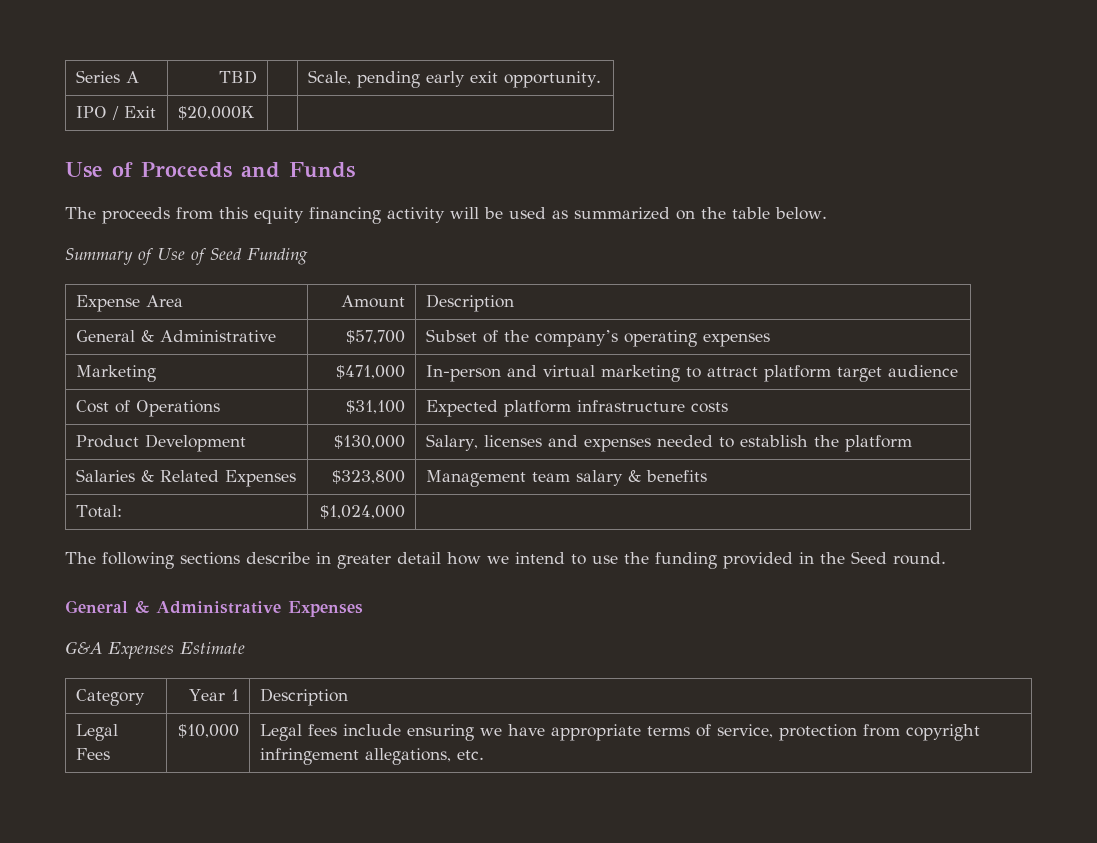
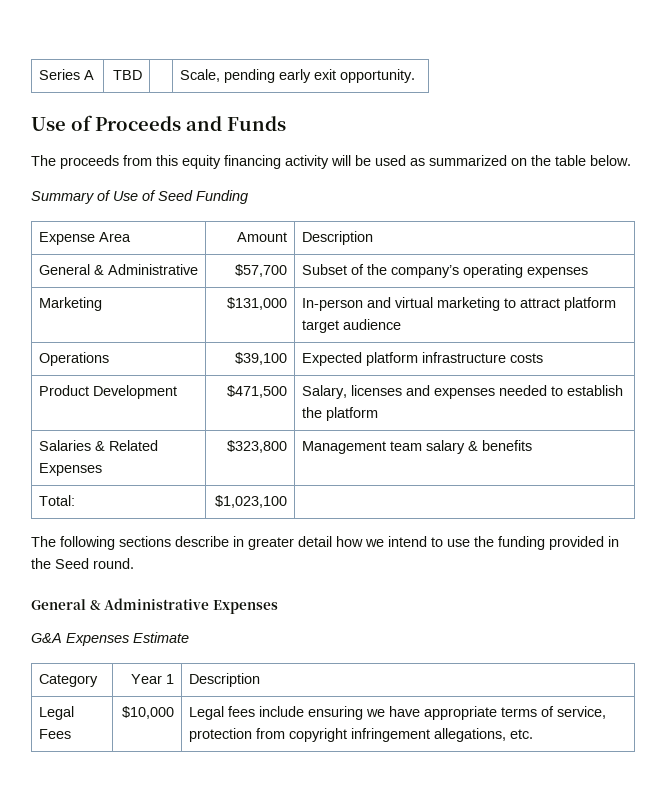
[75,106,156,120] [177,106,255,120] // IPO / Exit | $20,000K | | -> (415, 76) none
[336,365,406,379] $471,000 -> [227,297,288,310] $131,000
[75,400,130,413] Cost of -> (401, 324) none
[346,400,406,414] $31,100 -> [235,352,288,365] $39,100
[334,435,406,449] $130,000 -> [227,385,288,398] $471,500
[320,505,406,519] $1,024,000 -> [215,495,288,508] $1,023,100

